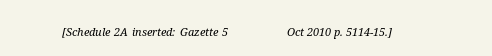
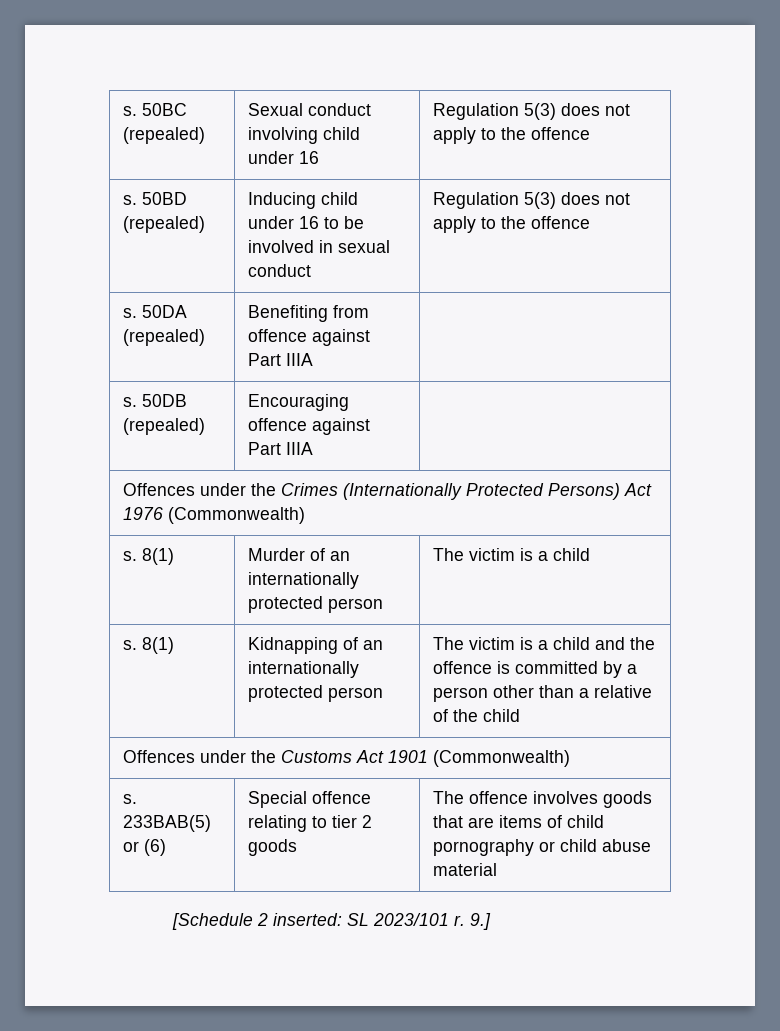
[61,28,392,39] [Schedule 2A inserted: Gazette 5 Oct 2010 p. 5114-15.] -> [122,103,187,116] [122,127,205,144] [247,103,371,116] [247,127,360,144] [247,151,319,164] [432,103,630,120] [432,127,590,144] [122,192,187,205] [122,216,205,233] [247,192,358,209] [247,216,364,229] [247,240,390,253] [247,264,311,277] [432,192,630,209] [432,216,590,233] [122,305,187,318] [122,329,205,346] [247,305,369,322] [247,329,370,346] [247,353,313,366] [122,394,187,407] [122,418,205,435] [247,394,349,411] [247,418,370,435] [247,442,313,455] [122,483,652,500] [122,507,305,524] [122,548,174,565] [247,548,350,561] [247,572,359,589] [247,596,383,613] [432,548,590,561] [122,637,174,654] [247,637,383,654] [247,661,359,678] [247,685,383,702] [432,637,655,650] [432,661,637,678] [432,685,652,702] [432,709,520,722] [122,750,570,767] [122,794,137,804] [122,815,211,832] [122,839,166,856] [247,791,371,808] [247,815,372,832] [247,839,297,856] [432,791,652,808] [432,815,604,828] [432,839,651,856] [432,863,497,876] [171,913,491,930] s. 50BC (repealed) | Sexual conduct involving child under 16 | Regulation 5(3) does not apply to the offence // s. 50BD (repealed) | Inducing child under 16 to be involved in sexual conduct | Regulation 5(3) does not apply to the offence // s. 50DA (repealed) | Benefiting from offence against Part IIIA | // s. 50DB (repealed) | Encouraging offence against Part IIIA | // Offences under the Crimes (Internationally Protected Persons) Act 1976 (Commonwealth) // s. 8(1) | Murder of an internationally protected person | The victim is a child // s. 8(1) | Kidnapping of an internationally protected person | The victim is a child and the offence is committed by a person other than a relative of the child // Offences under the Customs Act 1901 (Commonwealth) // s. 233BAB(5) or (6) | Special offence relating to tier 2 goods | The offence involves goods that are items of child pornography or child abuse material // [Schedule 2 inserted: SL 2023/101 r. 9.]

